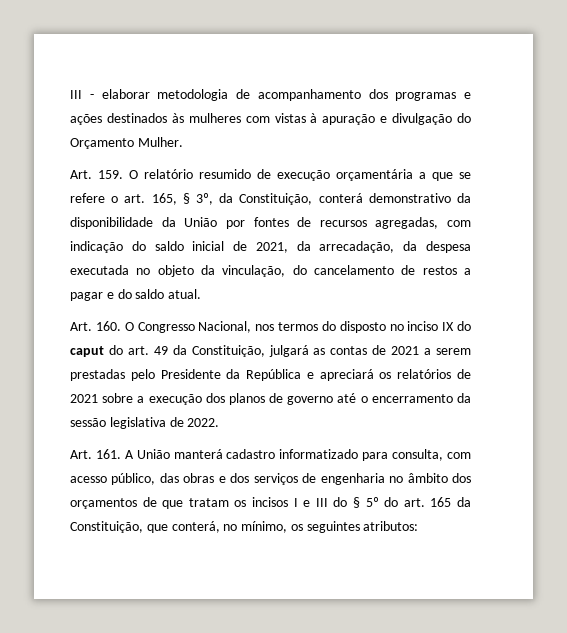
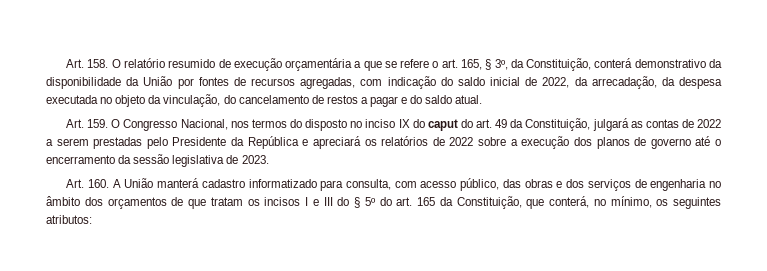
[70,89,471,101] [70,113,471,125] [70,137,183,149] [70,170,123,179] III - elaborar metodologia de acompanhamento dos programas e ações destinados às mulheres com vistas à apuração e divulgação do Orçamento Mulher. // Art. 159. -> [66,59,109,68] Art. 158.
[255,242,288,253] 2021, -> [542,77,570,88] 2022,
[95,321,121,331] 160. -> [87,119,109,128] 159.
[391,346,420,355] 2021 -> [696,119,721,128] 2022
[70,394,98,403] 2021 -> [449,137,474,146] 2022
[187,418,220,427] [70,449,121,459] 2022. // Art. 161. -> [241,155,269,164] [66,179,109,188] 2023. // Art. 160.

